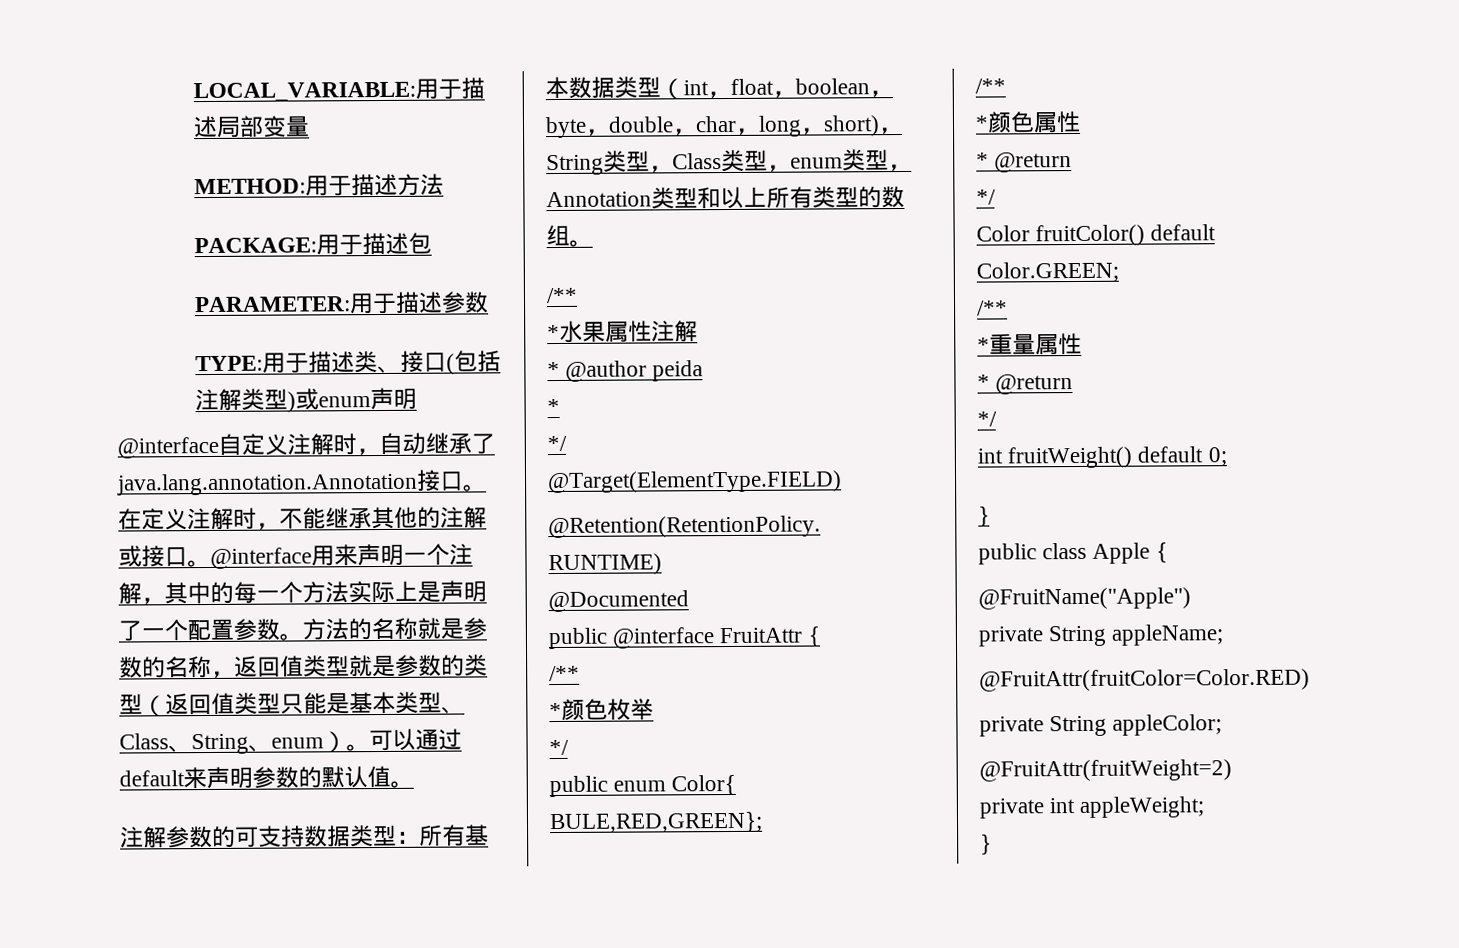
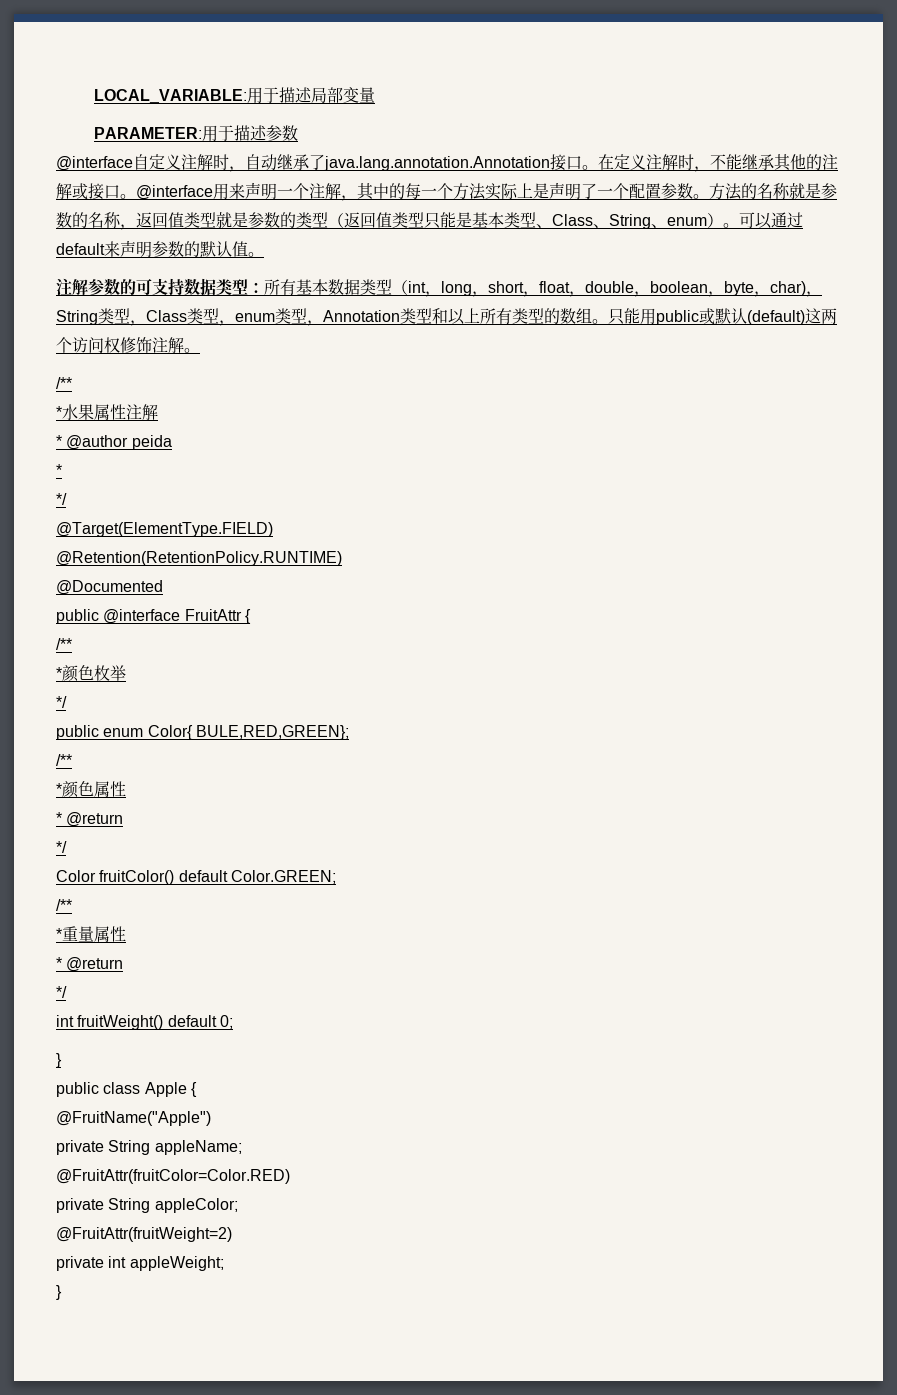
[194,173,445,197] [194,232,433,256] [194,291,490,315] [195,350,502,375] [195,387,418,413] METHOD:用于描述方法 // PACKAGE:用于描述包 // PARAMETER:用于描述参数 // TYPE:用于描述类、接口(包括注解类型)或enum声明 -> [93,125,298,142] PARAMETER:用于描述参数
[730,78,893,98] [545,115,880,139] float，boolean，byte，double，char，long，short) -> [441,281,806,297] long，short，float，double，boolean，byte，char)
(593, 243) none -> [608,308,837,325] [56,337,200,353] 只能用public或默认(default)这两个访问权修饰注解。

